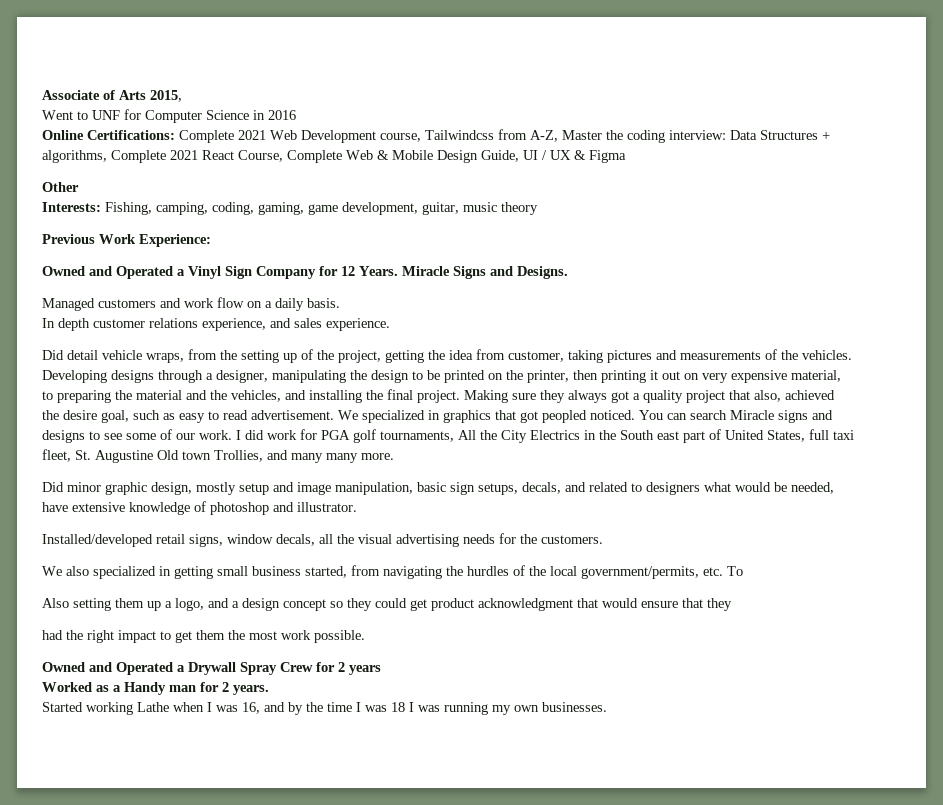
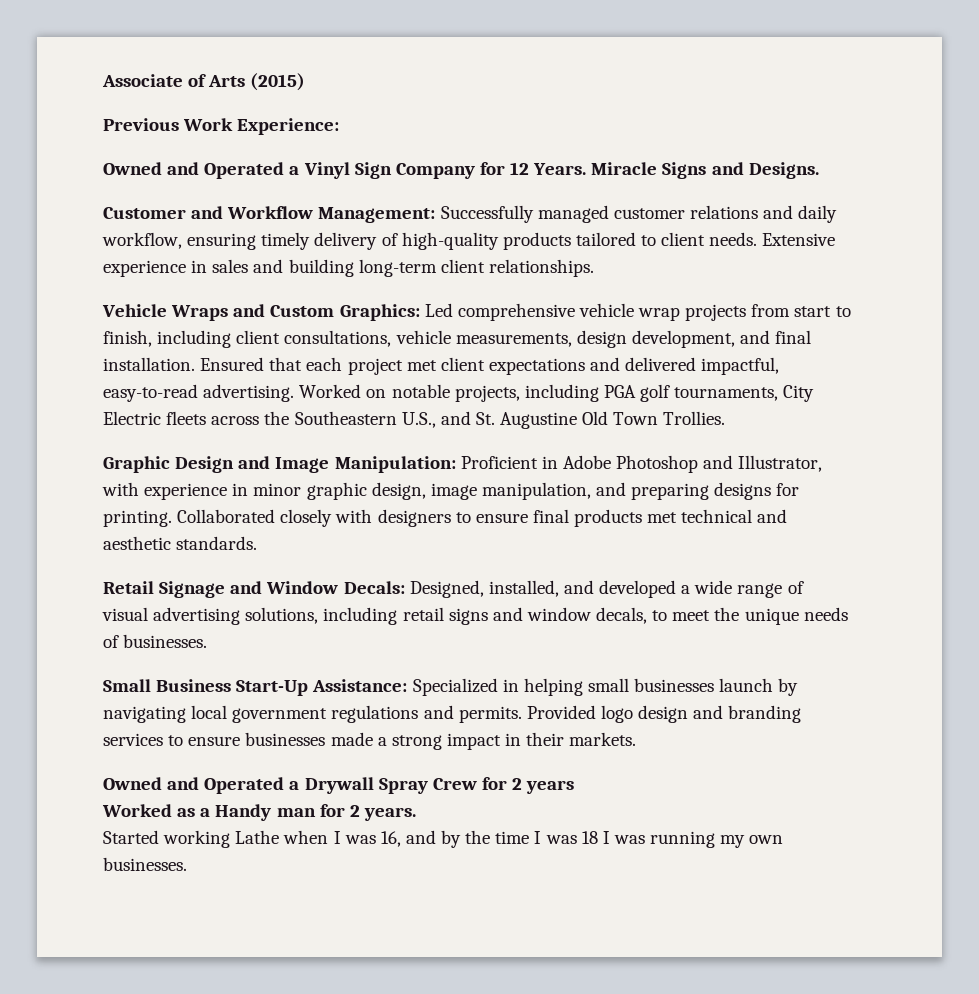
[150,90,182,102] [42,109,296,123] [42,129,830,143] [42,150,626,163] [42,182,79,192] [42,202,538,215] 2015, // Went to UNF for Computer Science in 2016 // Online Certifications: Complete 2021 Web Development course, Tailwindcss from A-Z, Master the coding interview: Data Structures + algorithms, Complete 2021 React Course, Complete Web & Mobile Design Guide, UI / UX & Figma // Other // Interests: Fishing, camping, coding, gaming, game development, guitar, music theory -> [250,73,306,91] (2015)
[42,297,340,311] [42,318,390,331] [42,349,852,363] [42,370,841,383] [42,389,835,403] [42,410,833,423] [42,429,854,443] [42,449,394,463] [42,482,834,495] [42,501,357,515] [42,533,603,547] [42,565,743,579] [42,598,732,611] [42,630,365,643] Managed customers and work flow on a daily basis. // In depth customer relations experience, and sales experience. // Did detail vehicle wraps, from the setting up of the project, getting the idea from customer, taking pictures and measurements of the vehicles. Developing designs through a designer, manipulating the design to be printed on the printer, then printing it out on very expensive material, to preparing the material and the vehicles, and installing the final project. Making sure they always got a quality project that also, achieved the desire goal, such as easy to read advertisement. We specialized in graphics that got peopled noticed. You can search Miracle signs and designs to see some of our work. I did work for PGA golf tournaments, All the City Electrics in the South east part of United States, full taxi fleet, St. Augustine Old town Trollies, and many many more. // Did minor graphic design, mostly setup and image manipulation, basic sign setups, decals, and related to designers what would be needed, have extensive knowledge of photoshop and illustrator. // Installed/developed retail signs, window decals, all the visual advertising needs for the customers. // We also specialized in getting small business started, from navigating the hurdles of the local government/permits, etc. To // Also setting them up a logo, and a design concept so they could get product acknowledgment that would ensure that they // had the right impact to get them the most work possible. -> [103,205,838,223] [102,232,836,250] [103,259,594,277] [102,303,851,321] [103,330,812,348] [103,357,780,375] [103,384,815,402] [103,411,726,429] [103,455,823,473] [102,482,800,500] [103,509,788,527] [103,536,258,550] [103,580,804,598] [102,607,848,625] [103,634,208,648] [103,678,799,696] [103,705,802,723] [103,732,637,750] Customer and Workflow Management: Successfully managed customer relations and daily workflow, ensuring timely delivery of high-quality products tailored to client needs. Extensive experience in sales and building long-term client relationships. // Vehicle Wraps and Custom Graphics: Led comprehensive vehicle wrap projects from start to finish, including client consultations, vehicle measurements, design development, and final installation. Ensured that each project met client expectations and delivered impactful, easy-to-read advertising. Worked on notable projects, including PGA golf tournaments, City Electric fleets across the Southeastern U.S., and St. Augustine Old Town Trollies. // Graphic Design and Image Manipulation: Proficient in Adobe Photoshop and Illustrator, with experience in minor graphic design, image manipulation, and preparing designs for printing. Collaborated closely with designers to ensure final products met technical and aesthetic standards. // Retail Signage and Window Decals: Designed, installed, and developed a wide range of visual advertising solutions, including retail signs and window decals, to meet the unique needs of businesses. // Small Business Start-Up Assistance: Specialized in helping small businesses launch by navigating local government regulations and permits. Provided logo design and branding services to ensure businesses made a strong impact in their markets.

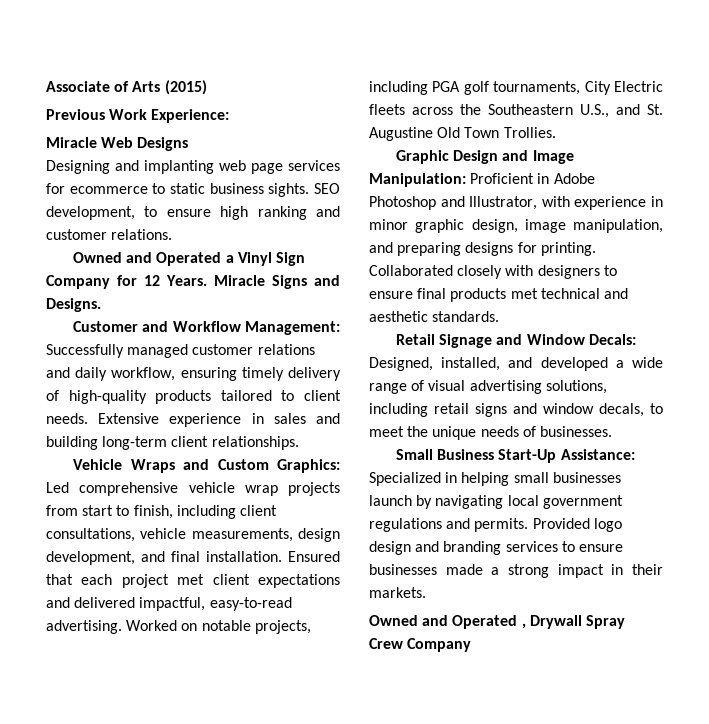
(340, 126) none -> [46,137,189,151] [46,160,340,174] [46,183,340,197] [46,206,340,220] [46,229,173,240] // Miracle Web Designs // Designing and implanting web page services for ecommerce to static business sights. SEO development, to ensure high ranking and customer relations.
[289,781,300,790] a -> [521,623,526,629] ,
[481,777,575,794] [102,804,416,821] [103,830,784,848] [103,857,187,871] for 2 years // Worked as a Handy man for 2 years. // Started working Lathe when I was 16, and by the time I was 18 I was running my own businesses. -> [407,638,472,652] Company

